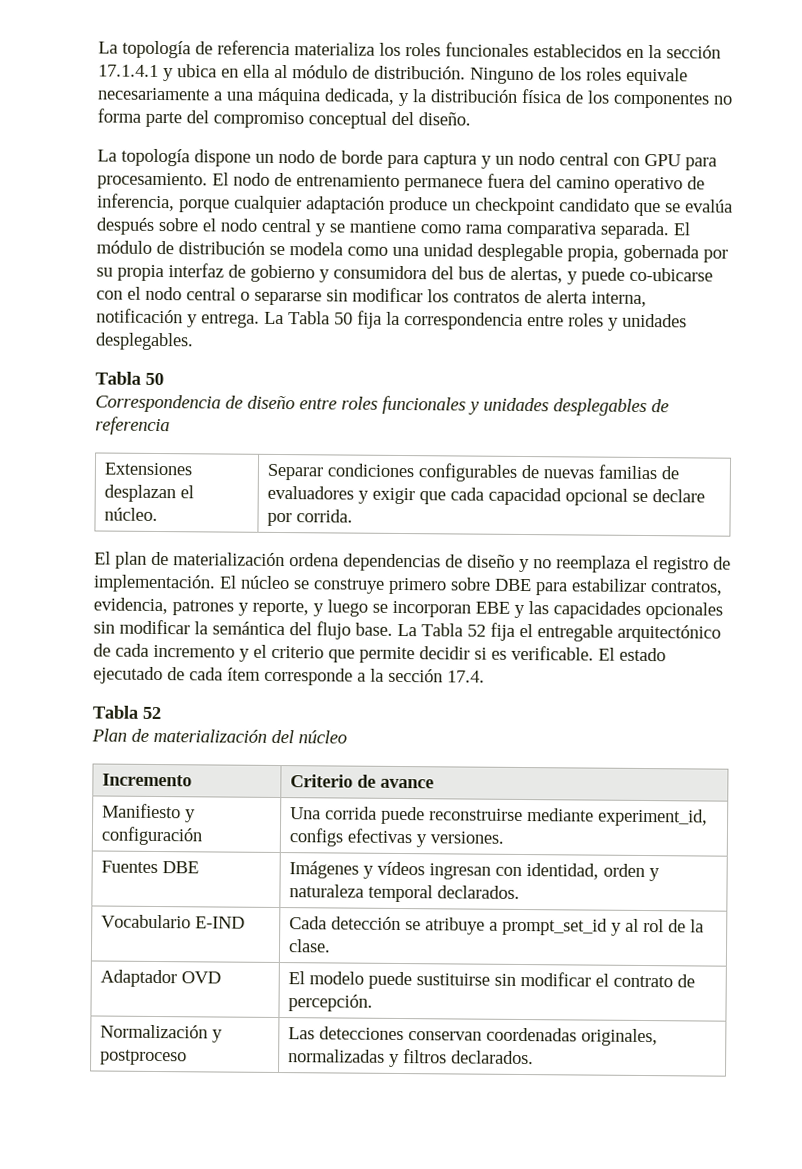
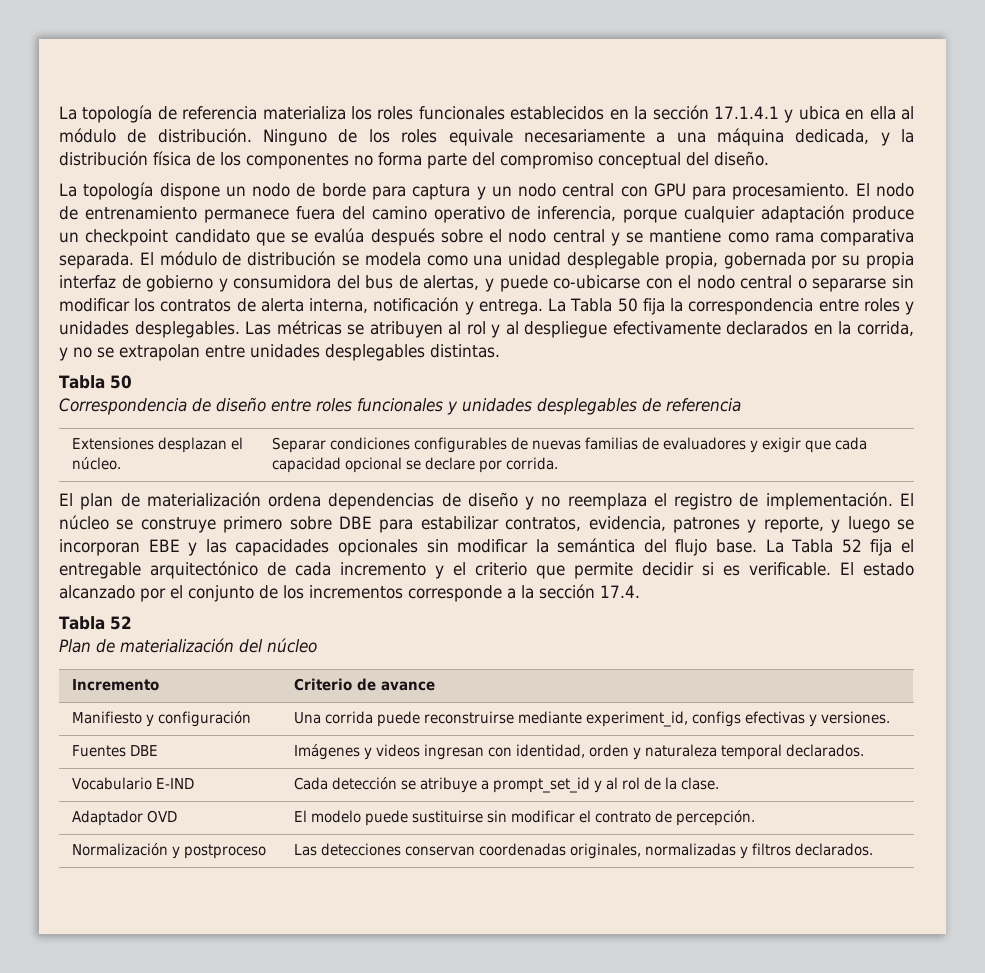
(194, 341) none -> [245,320,914,338] [59,344,500,361] Las métricas se atribuyen al rol y al despliegue efectivamente declarados en la corrida, y no se extrapolan entre unidades desplegables distintas.
[93,666,261,685] ejecutado de cada ítem -> [59,585,403,602] alcanzado por el conjunto de los incrementos
[376,861,425,876] vídeos -> [375,744,420,757] videos

